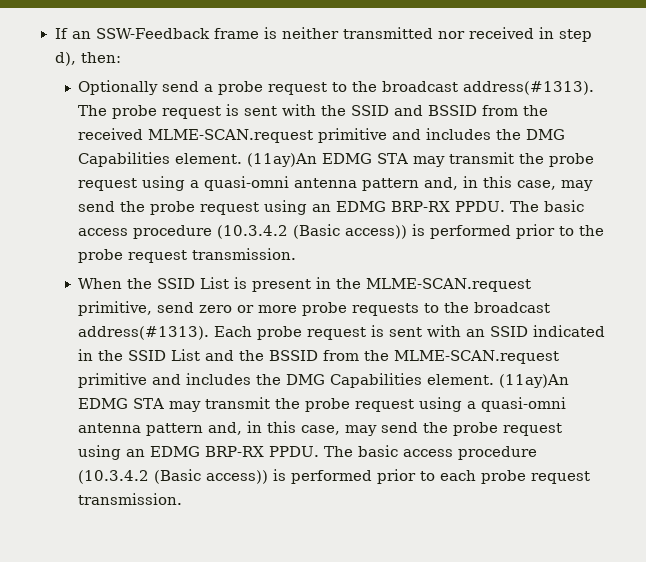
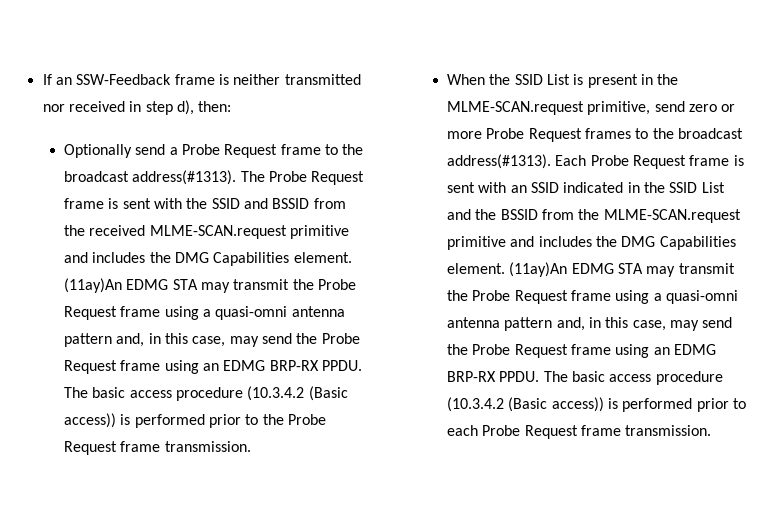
[218,81,328,95] probe request -> [182,144,321,158] Probe Request frame
[112,105,222,119] probe request -> [269,171,365,185] [64,198,105,209] Probe Request frame
[549,153,595,167] [78,178,138,191] probe request -> [318,279,357,290] [64,306,161,320] Probe Request frame
[150,201,260,215] probe request -> [321,333,360,344] [64,360,161,374] Probe Request frame
[78,249,188,263] probe request -> [288,414,327,425] [64,441,161,455] Probe Request frame
[302,302,420,316] probe requests -> [486,128,632,142] Probe Request frames
[257,326,367,340] probe request -> [590,155,730,169] Probe Request frame
[305,398,415,412] probe request -> [472,290,612,304] Probe Request frame
[453,422,563,436] probe request -> [472,344,612,358] Probe Request frame
[481,470,591,484] probe request -> [482,425,622,439] Probe Request frame

